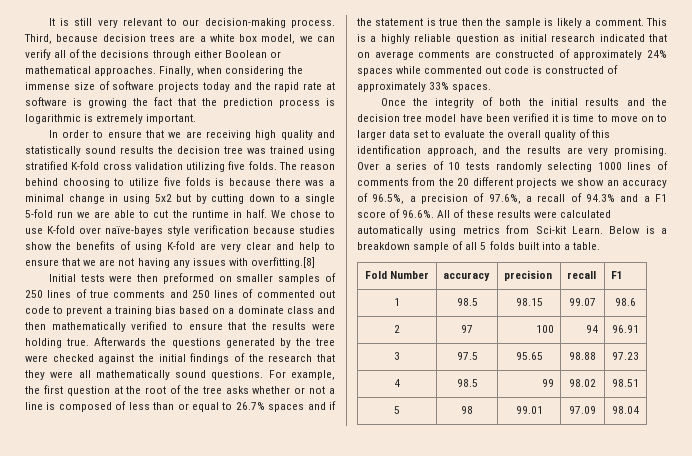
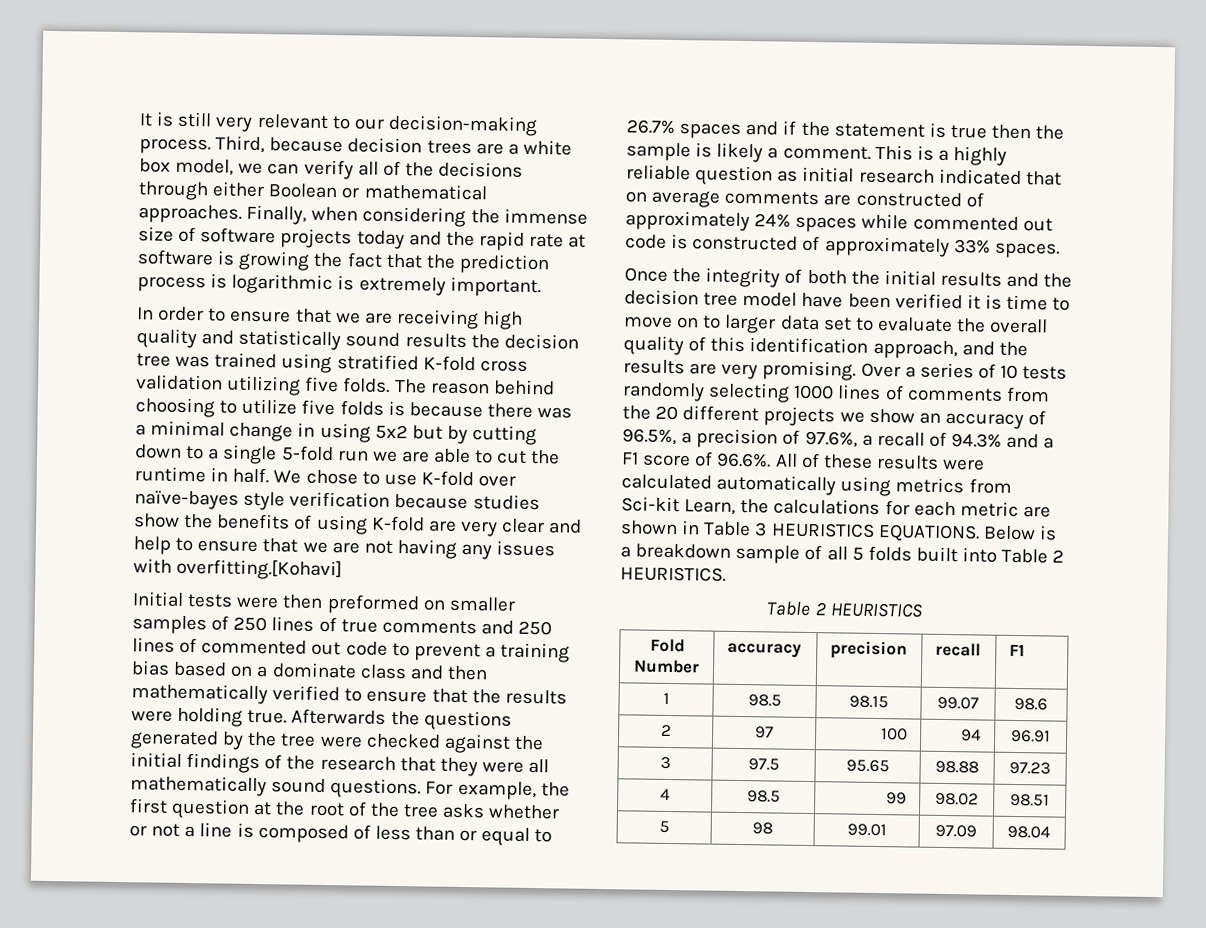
[250,257,315,268] overfitting.[8] -> [176,558,343,581] overfitting.[Kohavi]
[571,226,603,234] Learn. -> [684,498,1051,518] [620,520,980,543] Learn, the calculations for each metric are shown in Table 3 HEURISTICS EQUATIONS.
[563,242,600,250] a table. -> [1001,548,1065,564] [620,566,726,582] [766,601,923,618] Table 2 HEURISTICS. // Table 2 HEURISTICS

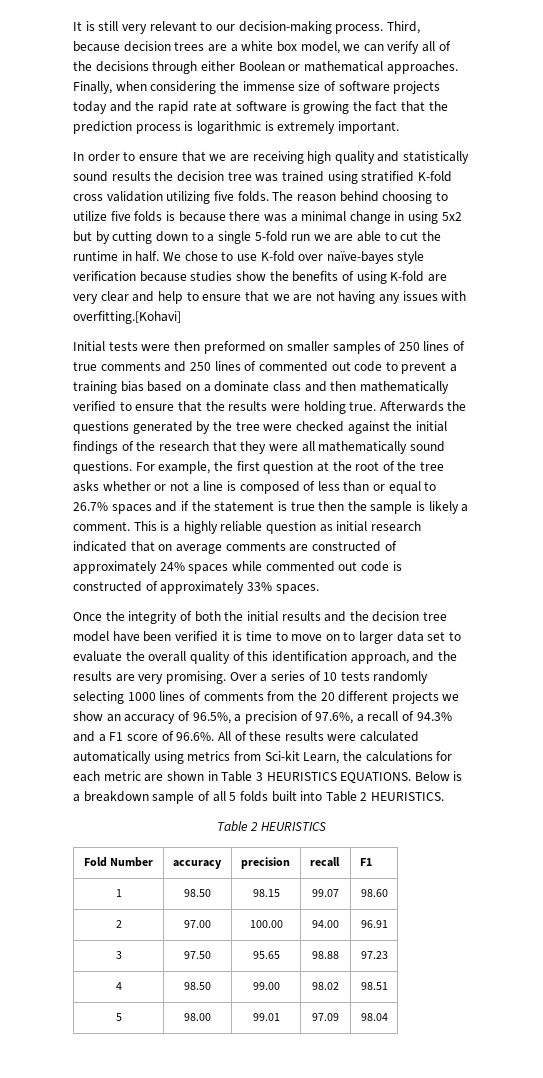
[747,694,782,707] 98.5 -> [184,889,211,897] 98.50
[1014,697,1048,711] 98.6 -> [360,889,388,897] 98.60
[755,726,774,739] [881,728,909,741] [961,729,983,742] 97 | 100 | 94 -> [184,920,211,928] [249,920,283,928] [312,920,339,928] 97.00 | 100.00 | 94.00
[747,758,780,771] 97.5 -> [184,951,211,959] 97.50
[746,790,781,803] [886,792,908,805] 98.5 | 99 -> [184,982,211,990] [252,982,280,990] 98.50 | 99.00
[752,822,773,835] 98 -> [184,1013,211,1021] 98.00

